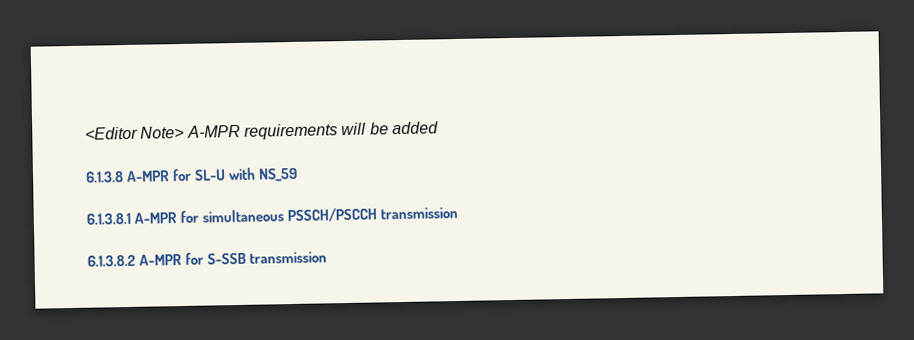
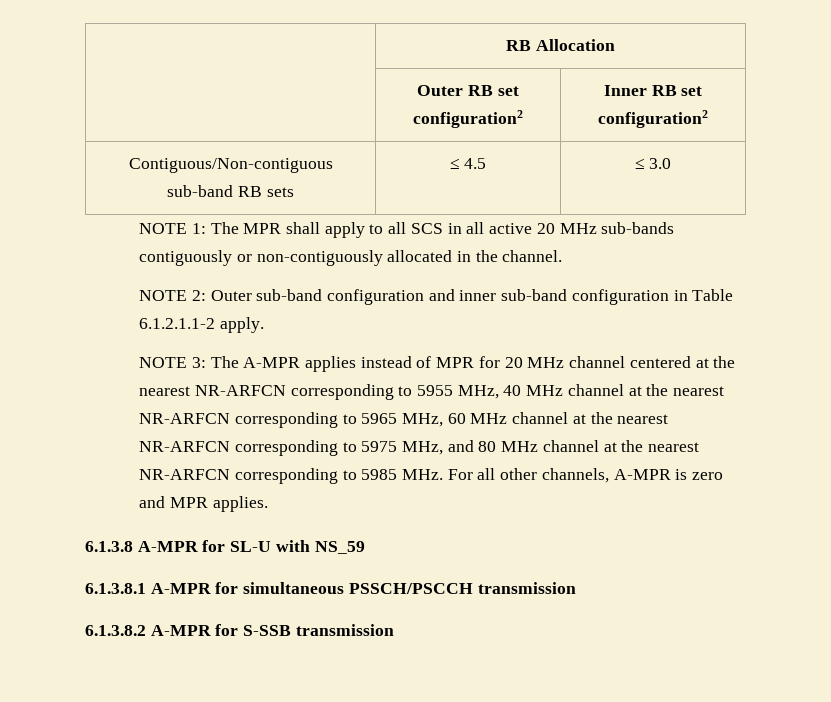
[85,121,439,140] <Editor Note> A-MPR requirements will be added -> [506,39,615,51] [417,85,519,96] [413,110,523,128] [603,85,703,96] [598,110,708,128] [128,158,333,173] [167,185,294,197] [449,158,487,169] [634,158,672,169] [139,222,675,238] [139,250,563,266] [139,289,734,305] [139,317,264,333] [139,356,736,372] [139,384,725,400] [139,412,669,428] [139,440,700,456] [139,468,724,484] [139,496,268,512] | RB Allocation // | Outer RB set configuration2 | Inner RB set configuration2 // Contiguous/Non-contiguous sub-band RB sets | ≤ 4.5 | ≤ 3.0 // NOTE 1: The MPR shall apply to all SCS in all active 20 MHz sub-bands contiguously or non-contiguously allocated in the channel. // NOTE 2: Outer sub-band configuration and inner sub-band configuration in Table 6.1.2.1.1-2 apply. // NOTE 3: The A-MPR applies instead of MPR for 20 MHz channel centered at the nearest NR-ARFCN corresponding to 5955 MHz, 40 MHz channel at the nearest NR-ARFCN corresponding to 5965 MHz, 60 MHz channel at the nearest NR-ARFCN corresponding to 5975 MHz, and 80 MHz channel at the nearest NR-ARFCN corresponding to 5985 MHz. For all other channels, A-MPR is zero and MPR applies.

